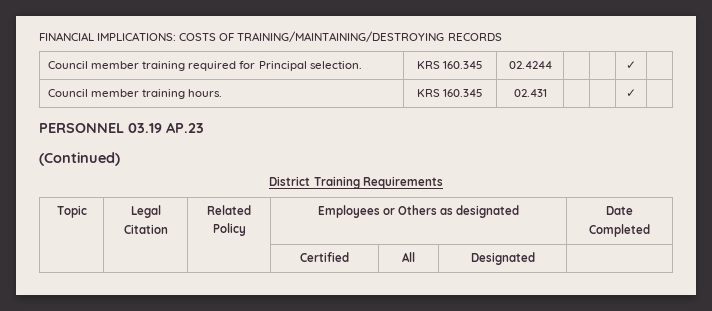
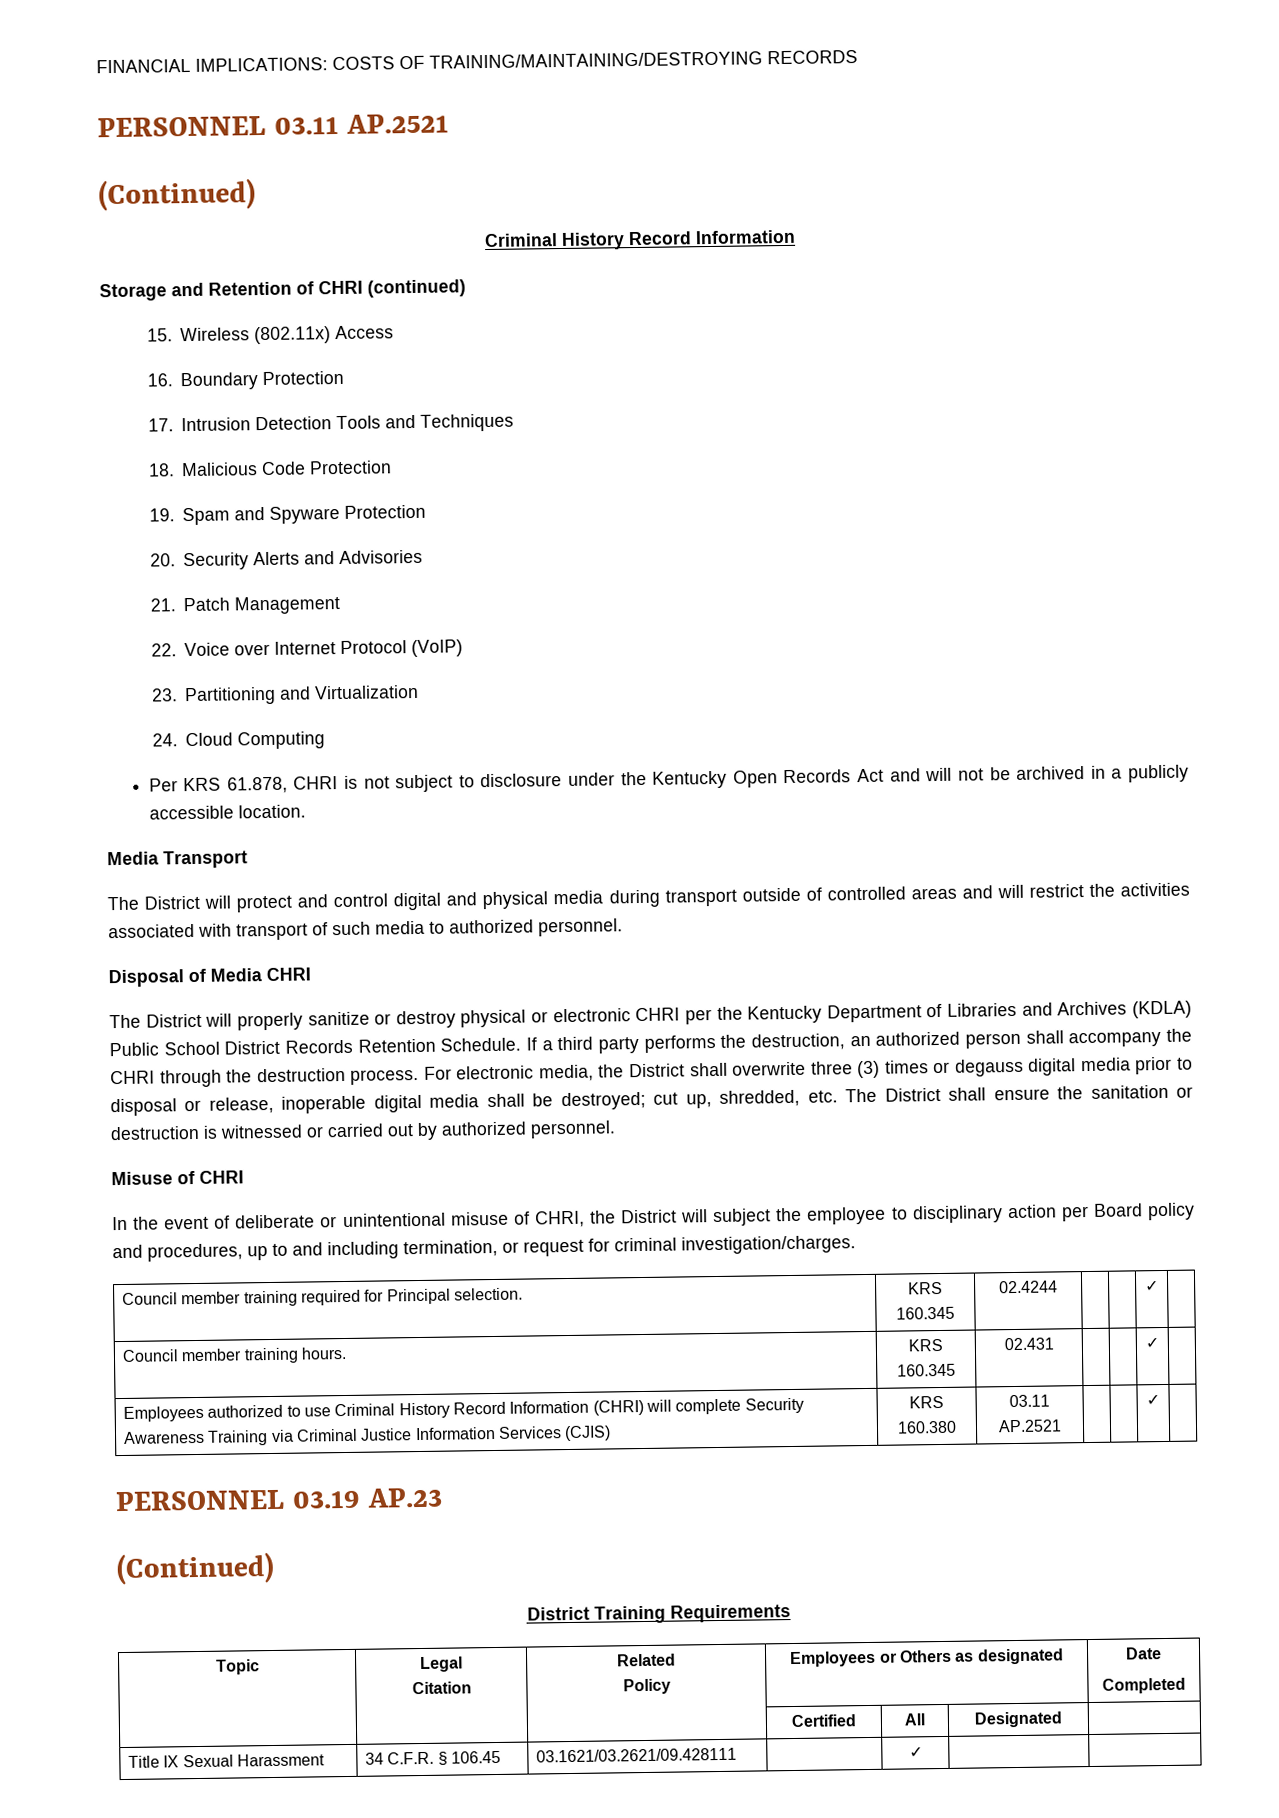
(502, 37) none -> [97,113,449,138] [98,178,256,212] [484,229,796,250] [99,279,466,302] [146,325,395,345] [146,370,345,391] [147,413,515,432] [147,460,393,477] [148,504,427,526] [149,549,424,571] [149,595,341,615] [150,639,464,658] [150,684,420,706] [151,731,326,750] [148,764,1189,794] [148,804,306,820] [107,850,248,869] [107,882,1190,913] [108,918,623,941] [108,967,311,988] [109,1000,1193,1031] [109,1028,1192,1057] [110,1056,1193,1088] [110,1084,1194,1117] [110,1120,616,1141] [111,1170,244,1186] [112,1202,1195,1231] [112,1235,856,1262] // PERSONNEL 03.11 AP.2521 // (Continued) // Criminal History Record Information // Storage and Retention of CHRI (continued) // 15. Wireless (802.11x) Access // 16. Boundary Protection // 17. Intrusion Detection Tools and Techniques // 18. Malicious Code Protection // 19. Spam and Spyware Protection // 20. Security Alerts and Advisories // 21. Patch Management // 22. Voice over Internet Protocol (VoIP) // 23. Partitioning and Virtualization // 24. Cloud Computing // Per KRS 61.878, CHRI is not subject to disclosure under the Kentucky Open Records Act and will not be archived in a publicly accessible location. // Media Transport // The District will protect and control digital and physical media during transport outside of controlled areas and will restrict the activities associated with transport of such media to authorized personnel. // Disposal of Media CHRI // The District will properly sanitize or destroy physical or electronic CHRI per the Kentucky Department of Libraries and Archives (KDLA) Public School District Records Retention Schedule. If a third party performs the destruction, an authorized person shall accompany the CHRI through the destruction process. For electronic media, the District shall overwrite three (3) times or degauss digital media prior to disposal or release, inoperable digital media shall be destroyed; cut up, shredded, etc. The District shall ensure the sanitation or destruction is witnessed or carried out by authorized personnel. // Misuse of CHRI // In the event of deliberate or unintentional misuse of CHRI, the District will subject the employee to disciplinary action per Board policy and procedures, up to and including termination, or request for criminal investigation/charges.
(636, 93) none -> [123,1397,804,1422] [123,1425,612,1446] [909,1395,944,1409] [897,1420,957,1434] [1009,1394,1050,1408] [998,1419,1062,1433] [1146,1394,1160,1406] // Employees authorized to use Criminal History Record Information (CHRI) will complete Security Awareness Training via Criminal Justice Information Services (CJIS) | KRS 160.380 | 03.11 AP.2521 | | | ✓ |
(535, 258) none -> [128,1753,326,1768] [365,1750,502,1766] [536,1747,738,1763] [908,1746,923,1758] // Title IX Sexual Harassment | 34 C.F.R. § 106.45 | 03.1621/03.2621/09.428111 | | ✓ | |

